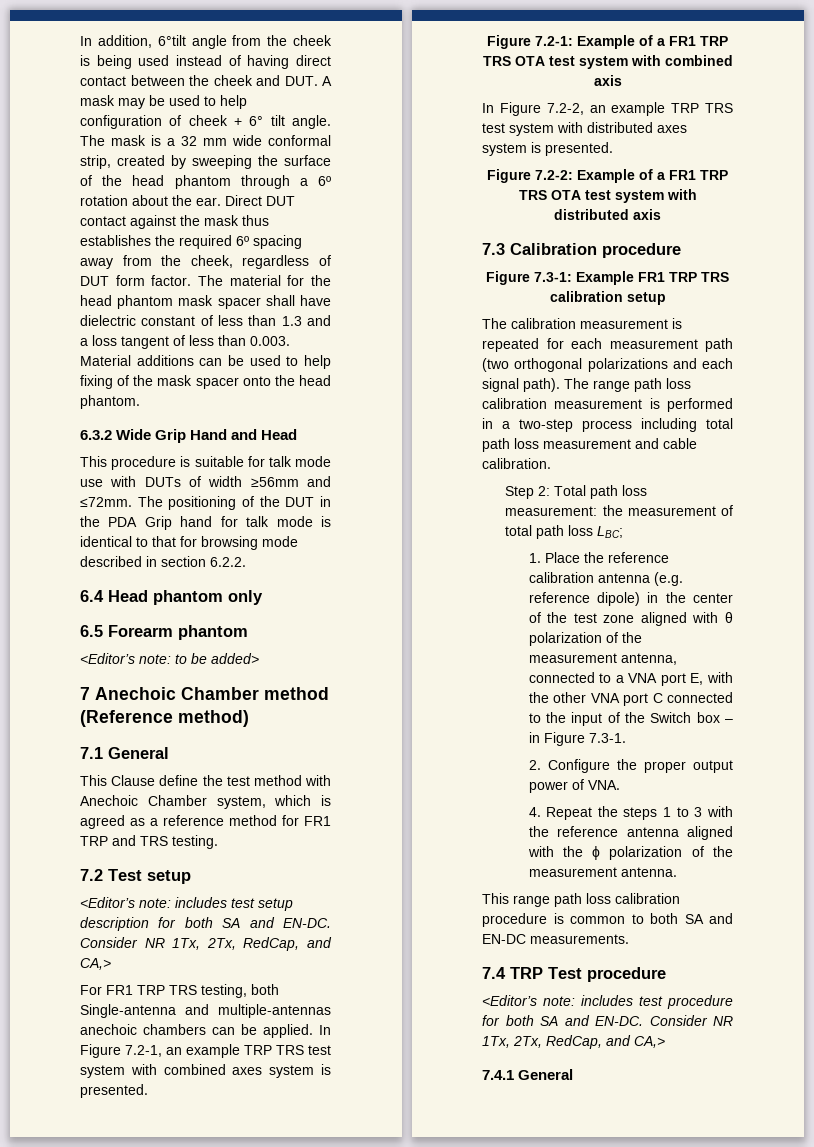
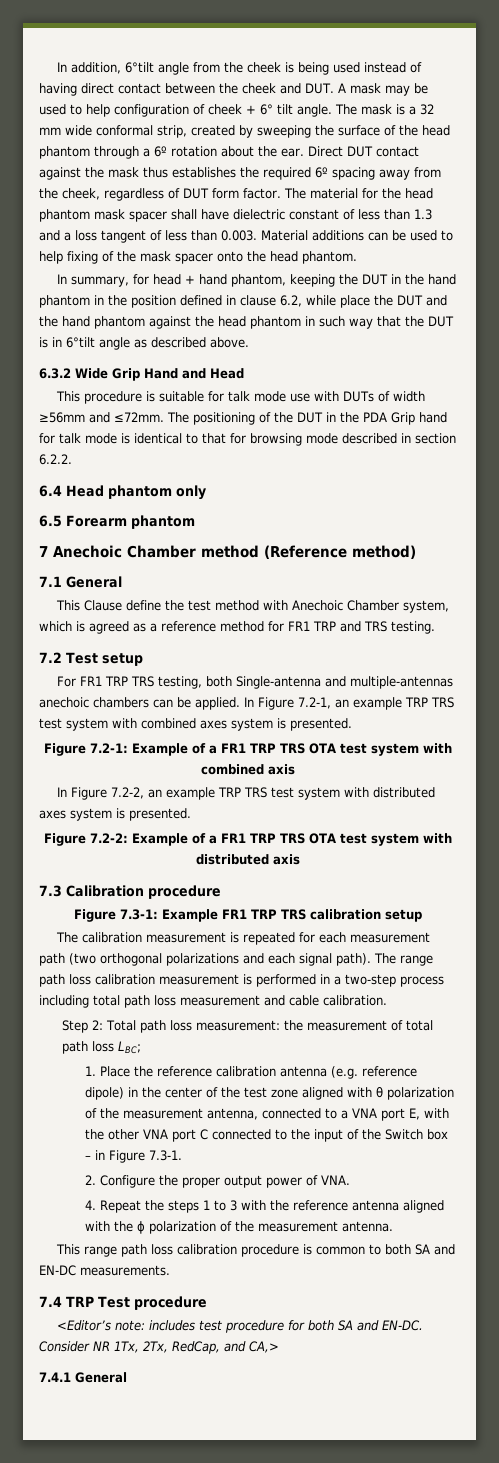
(140, 402) none -> [56,274,456,287] [39,295,447,308] [39,316,454,329] [39,337,249,350] // In summary, for head + hand phantom, keeping the DUT in the hand phantom in the position defined in clause 6.2, while place the DUT and the hand phantom against the head phantom in such way that the DUT is in 6°tilt angle as described above.
[80,653,259,664] // <Editor’s note: to be added> -> (195, 522) none
[80,897,293,911] [80,917,331,931] [80,937,332,951] [80,958,111,970] // <Editor’s note: includes test setup description for both SA and EN-DC. Consider NR 1Tx, 2Tx, RedCap, and CA,> -> (143, 659) none

